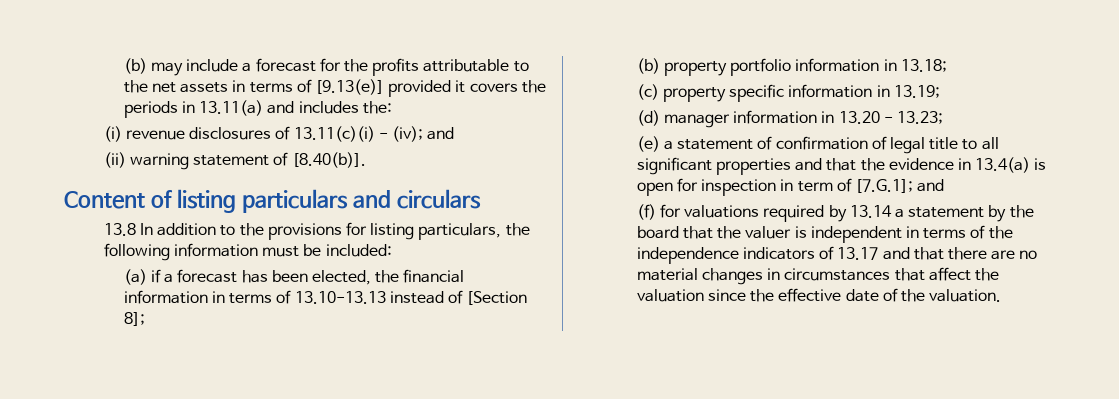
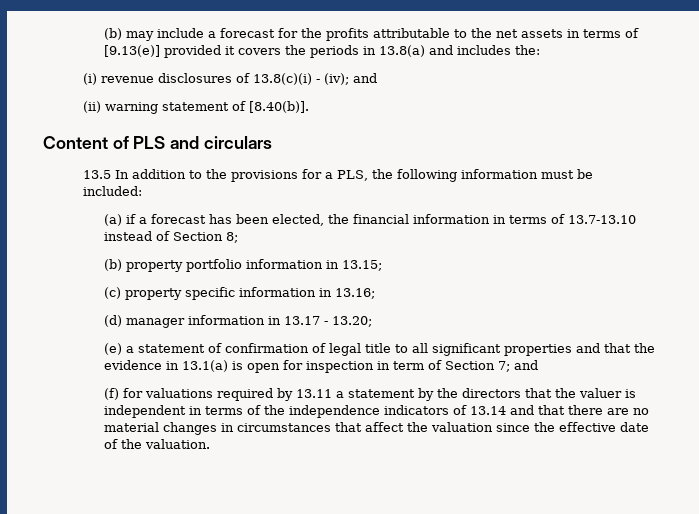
[199,100,264,116] 13.11(a) -> [378,45,425,57] 13.8(a)
[293,126,375,142] 13.11(c)(i) -> [253,73,313,85] 13.8(c)(i)
[176,189,348,213] listing particulars -> [133,136,166,149] PLS
[103,223,136,236] 13.8 -> [83,170,112,179] 13.5
[370,223,502,240] listing particulars, -> [325,170,369,181] a PLS,
[294,291,386,304] 13.10-13.13 -> [567,215,636,224] 13.7-13.10
[466,291,528,305] [123,312,145,326] [Section 8]; -> [172,232,238,243] Section 8;
[900,59,947,72] 13.18; -> [341,260,382,271] 13.15;
[893,85,940,98] 13.19; -> [334,288,375,299] 13.16;
[838,111,943,124] 13.20 - 13.23; -> [283,316,372,327] 13.17 - 13.20;
[975,157,1031,173] 13.4(a) -> [181,360,228,372] 13.1(a)
[854,179,913,193] [7.G.1]; -> [444,361,510,372] Section 7;
[849,205,892,218] 13.14 -> [295,389,332,398] 13.11
[636,226,679,239] board -> [461,388,521,398] directors
[837,247,879,260] 13.17 -> [469,406,506,415] 13.14

